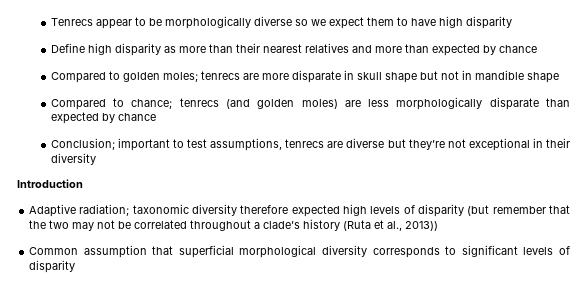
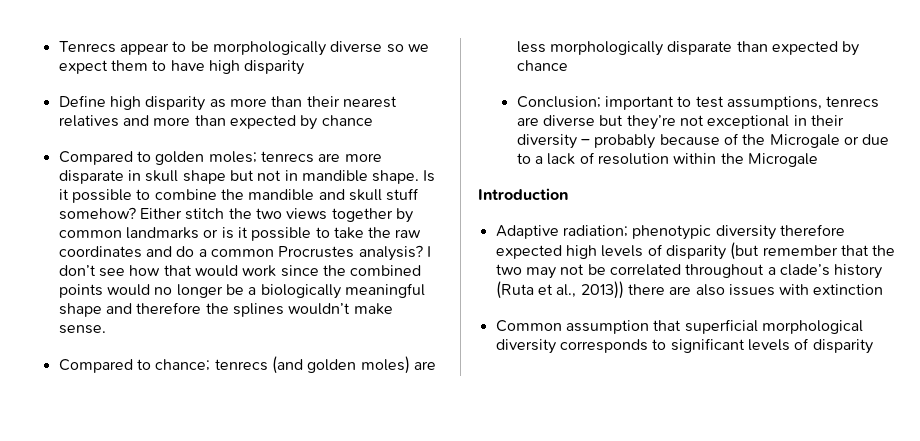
[526,72,559,83] shape -> [372,170,436,184] [58,188,420,203] [58,207,413,223] [58,227,422,241] [58,245,431,261] [58,265,422,277] [58,283,425,299] [58,302,393,317] [58,325,106,334] shape. Is it possible to combine the mandible and skull stuff somehow? Either stitch the two views together by common landmarks or is it possible to take the raw coordinates and do a common Procrustes analysis? I don’t see how that would work since the combined points would no longer be a biologically meaningful shape and therefore the splines wouldn’t make sense.
(96, 159) none -> [580,133,890,149] [516,152,818,167] – probably because of the Microgale or due to a lack of resolution within the Microgale
[132,204,189,214] taxonomic -> [632,225,712,240] phenotypic
(439, 226) none -> [627,284,884,296] there are also issues with extinction

